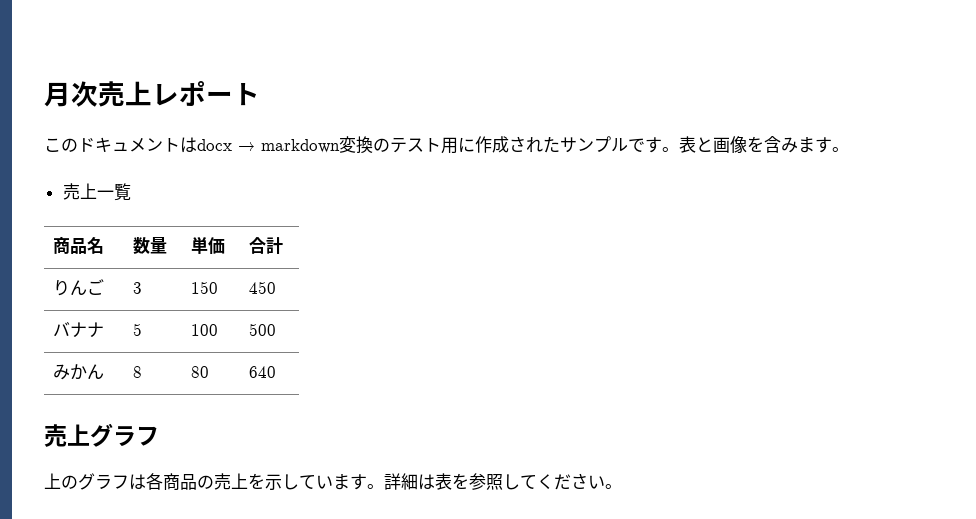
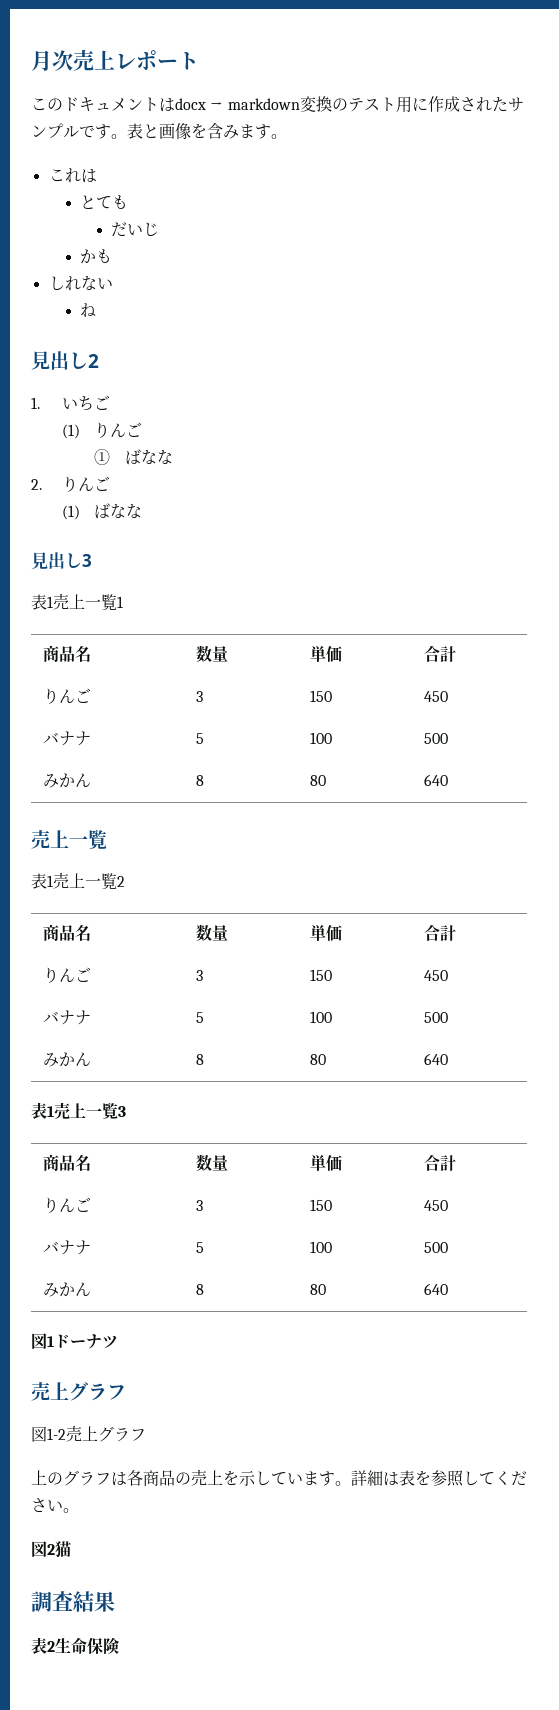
[62,183,131,201] 売上一覧 -> [48,168,97,183] [79,195,128,209] [111,222,160,237] [79,249,112,264] [48,275,113,291] [79,303,96,318] [31,351,99,370] [31,395,111,411] [62,422,142,439] [93,449,174,465] [31,476,111,492] [62,503,142,520] [31,552,92,570] [31,593,123,611] これは // とても // だいじ // かも // しれない // ね // 見出し2 // 1.いちご // (1)りんご // ①ばなな // 2.りんご // (1)ばなな // 見出し3 // 表1売上一覧1
(90, 435) none -> [69,829,107,850] [31,872,125,890] [42,924,91,941] [195,924,228,942] [309,925,342,941] [423,924,456,941] [42,967,91,983] [195,970,203,981] [309,969,332,981] [423,970,448,981] [42,1010,91,1025] [195,1012,204,1023] [309,1011,332,1023] [423,1012,448,1023] [42,1052,91,1067] [195,1054,204,1065] [309,1054,326,1065] [423,1053,448,1065] [31,1102,126,1120] [42,1154,91,1171] [195,1154,228,1172] [309,1155,342,1171] [423,1154,456,1171] [42,1197,91,1213] [195,1200,203,1211] [309,1199,332,1211] [423,1200,448,1211] [42,1240,91,1255] [195,1242,204,1253] [309,1241,332,1253] [423,1242,448,1253] [42,1282,91,1297] [195,1284,204,1295] [309,1284,326,1295] [423,1283,448,1295] [31,1333,118,1349] [31,1382,126,1401] [31,1425,98,1442] 一覧 // 表1売上一覧2 // 商品名 | 数量 | 単価 | 合計 // りんご | 3 | 150 | 450 // バナナ | 5 | 100 | 500 // みかん | 8 | 80 | 640 // 表1売上一覧3 // 商品名 | 数量 | 単価 | 合計 // りんご | 3 | 150 | 450 // バナナ | 5 | 100 | 500 // みかん | 8 | 80 | 640 // 図1ドーナツ // 売上グラフ // 図1-2売上
(622, 486) none -> [31,1541,71,1557] [31,1591,115,1612] [31,1637,119,1655] // 図2猫 // 調査結果 // 表2生命保険

